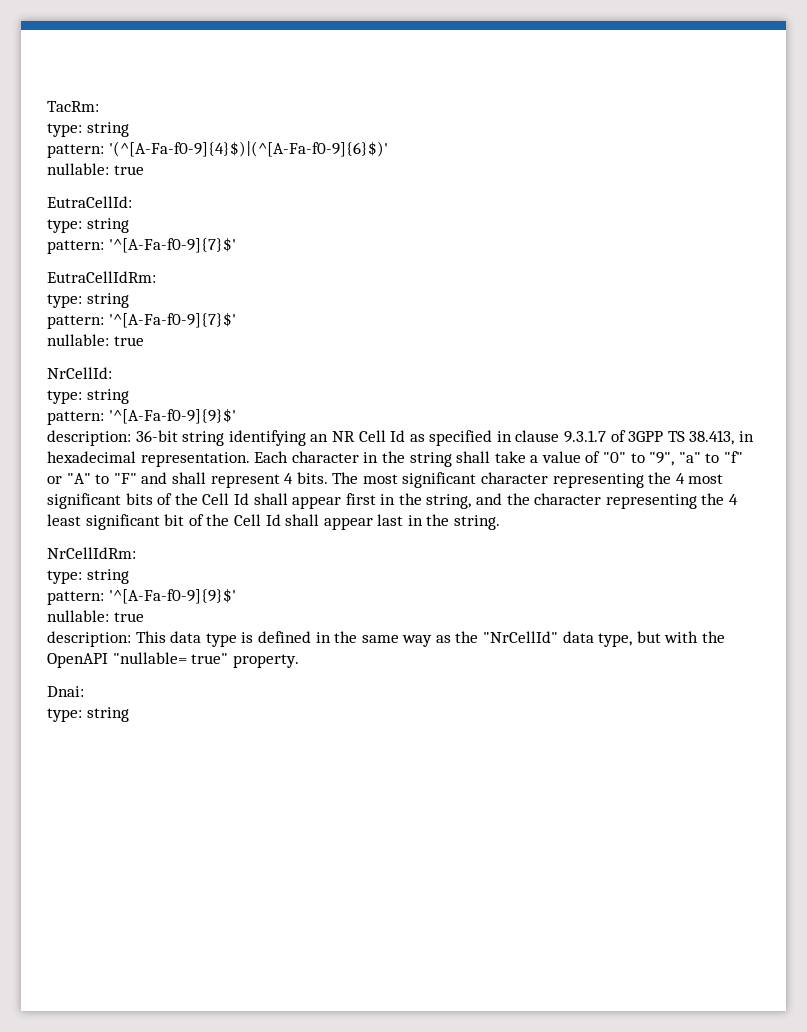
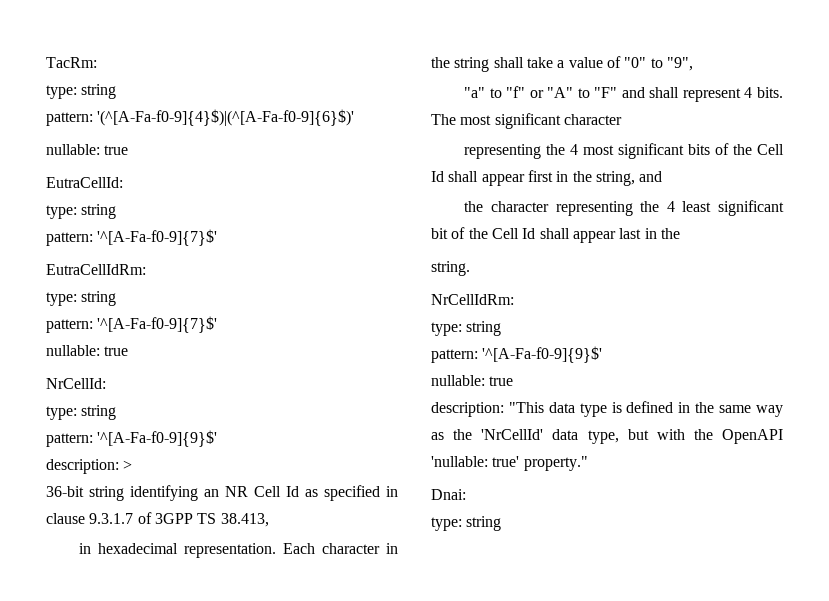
(131, 438) none -> [123,460,133,470] > //
(735, 437) none -> (269, 520) //
(675, 459) none -> (693, 64) //
(549, 478) none -> (622, 119) //
(503, 499) none -> (663, 176) //
(450, 520) none -> (680, 233) //
[135,631,166,643] This -> [508,402,544,413] "This
[483,631,559,643] "NrCellId" -> [481,429,544,440] 'NrCellId'
[112,652,299,668] "nullable= true" property. -> [431,456,588,471] 'nullable: true' property."

